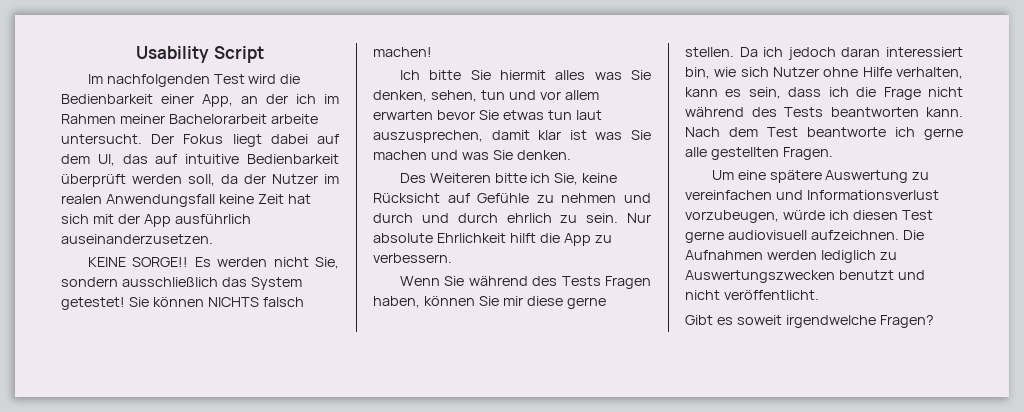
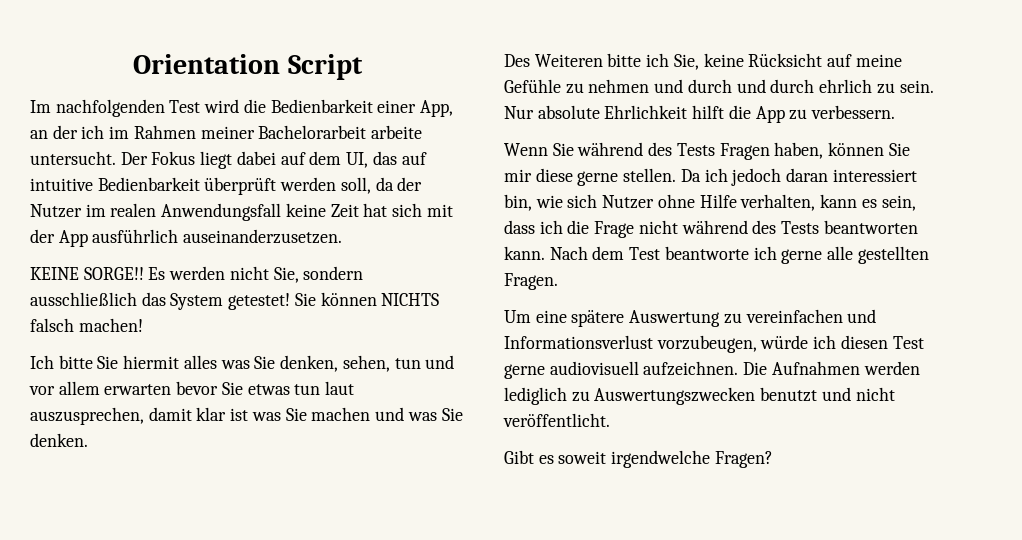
[136,46,210,63] Usability -> [133,54,281,74] Orientation
(470, 198) none -> [855,54,902,67] meine

